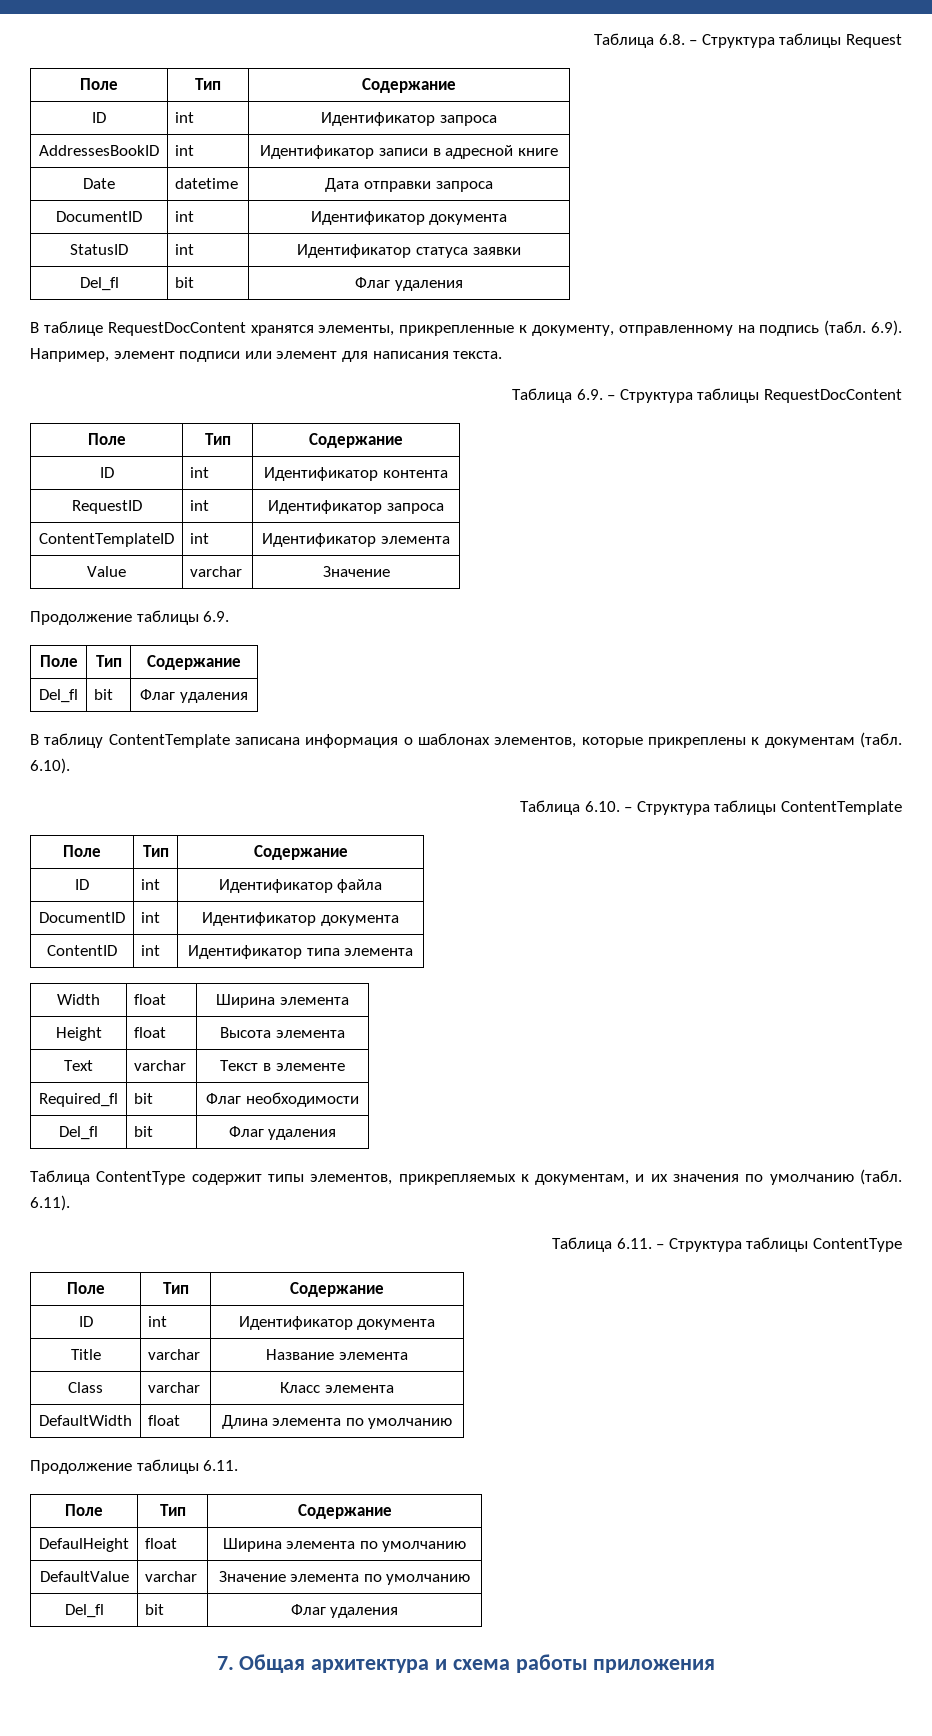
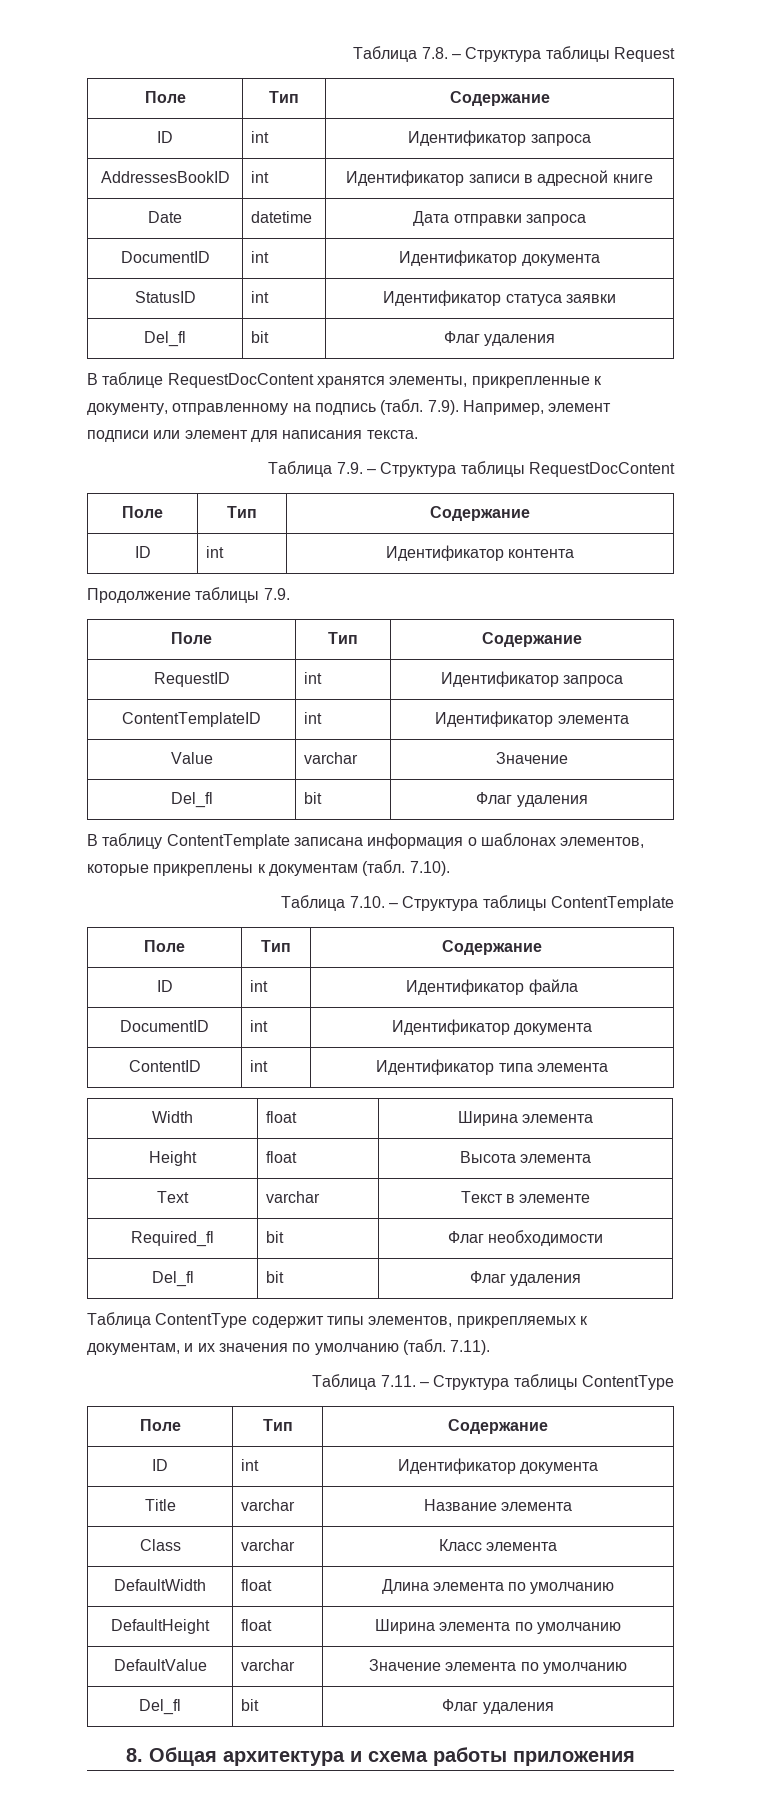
[594,33,685,48] Таблица 6.8. -> [353,46,448,62] Таблица 7.8.
[871,320,903,336] 6.9). -> [427,400,459,415] 7.9).
[576,389,603,400] 6.9. -> [336,462,363,474] 7.9.
(448, 474) none -> [87,587,290,603] [171,632,212,644] [328,632,358,644] [482,632,582,647] // Продолжение таблицы 7.9. // Поле | Тип | Содержание
[30,610,230,625] [39,655,78,667] [95,655,122,667] [147,655,241,670] // Продолжение таблицы 6.9. // Поле | Тип | Содержание -> (568, 758) none
[30,758,70,774] [520,800,620,815] 6.10). // Таблица 6.10. -> [409,861,450,876] [281,895,385,911] 7.10). // Таблица 7.10.
[30,1195,70,1211] [552,1237,652,1252] 6.11). // Таблица 6.11. -> [450,1340,491,1355] [312,1374,416,1390] 7.11). // Таблица 7.11.
[30,1459,239,1474] [65,1504,103,1516] [159,1504,186,1516] [297,1504,392,1519] [39,1538,129,1552] // Продолжение таблицы 6.11. // Поле | Тип | Содержание // DefaulHeight -> [111,1619,210,1634] // DefaultHeight
[216,1656,234,1670] 7. -> [126,1748,143,1762] 8.

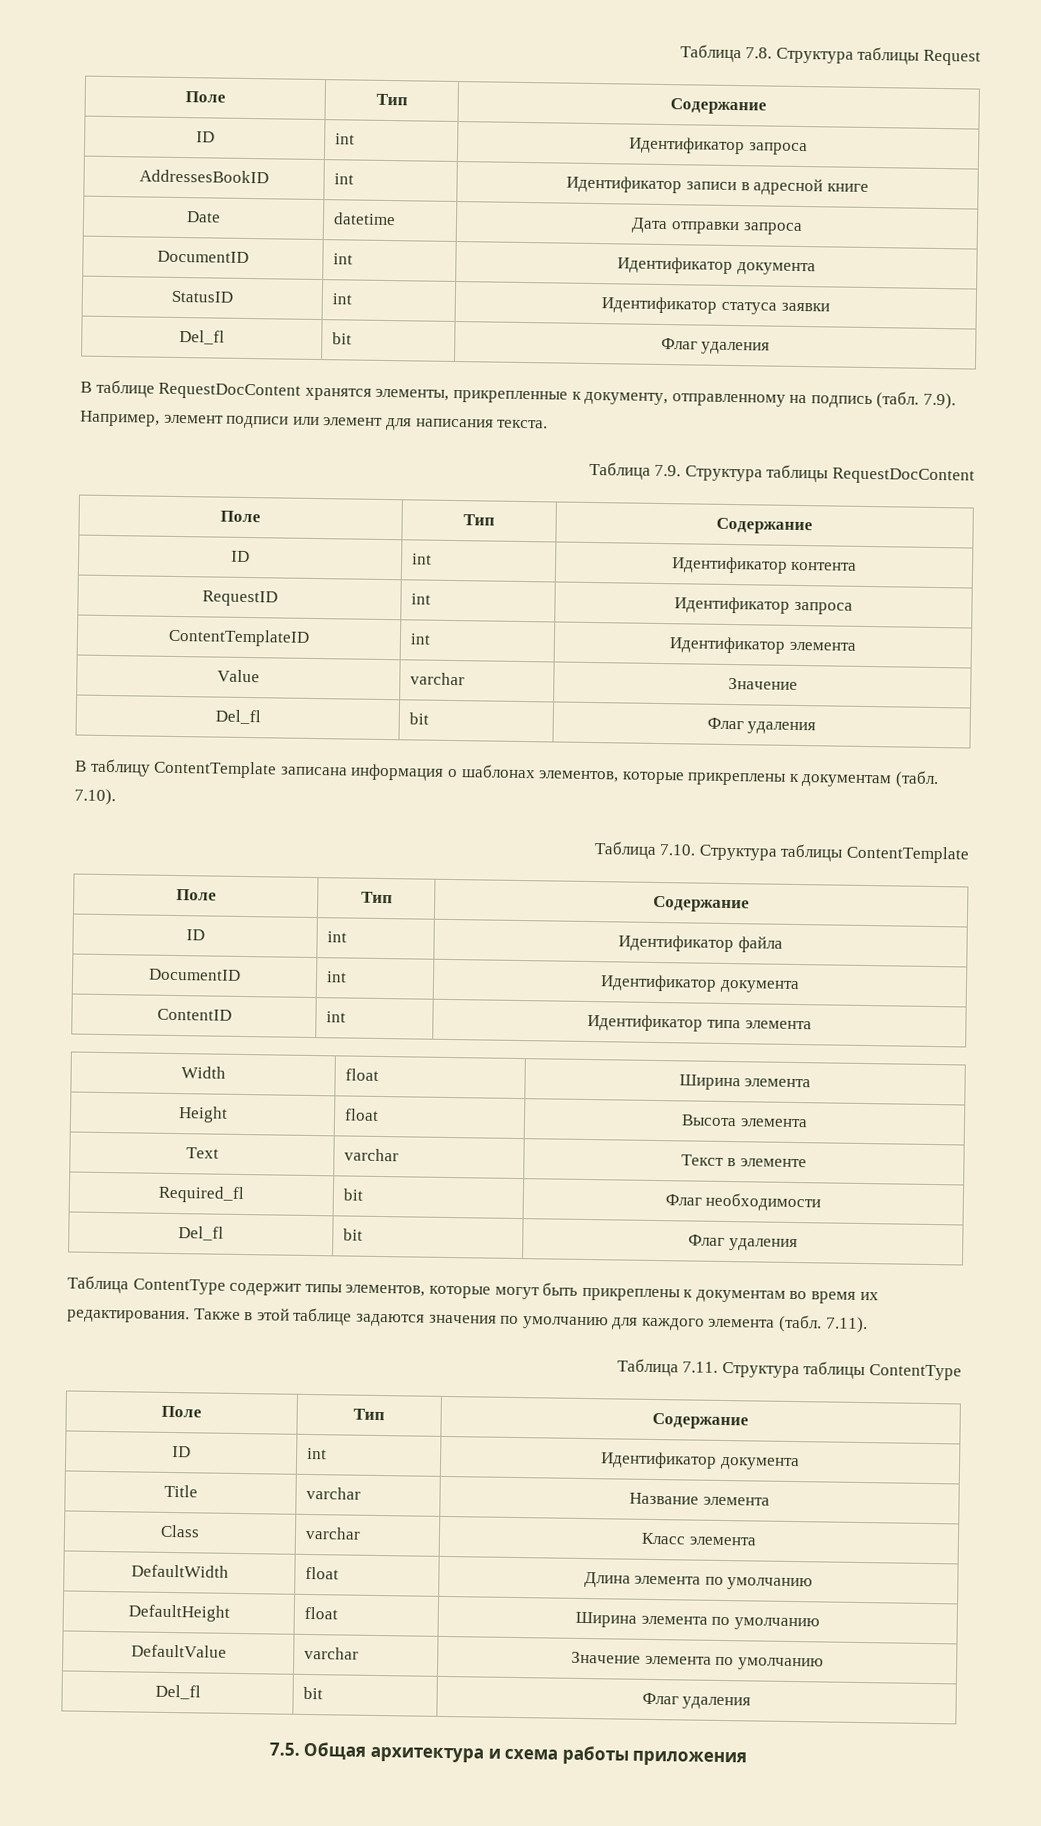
[452,54,462,59] – -> (773, 53) none
[367,469,377,474] – -> (682, 470) none
[87,587,290,603] [171,632,212,644] [328,632,358,644] [482,632,582,647] // Продолжение таблицы 7.9. // Поле | Тип | Содержание -> (858, 566) none
[389,903,399,908] – -> (697, 850) none
[456,1316,588,1328] [87,1343,399,1355] прикрепляемых к документам, и их значения по умолчанию -> [428,1282,879,1304] [67,1307,776,1331] которые могут быть прикреплены к документам во время их редактирования. Также в этой таблице задаются значения по умолчанию для каждого элемента
[420,1382,430,1387] – -> (719, 1367) none
[126,1748,143,1762] 8. -> [268,1742,300,1756] 7.5.

